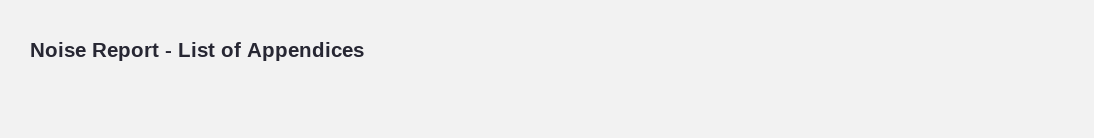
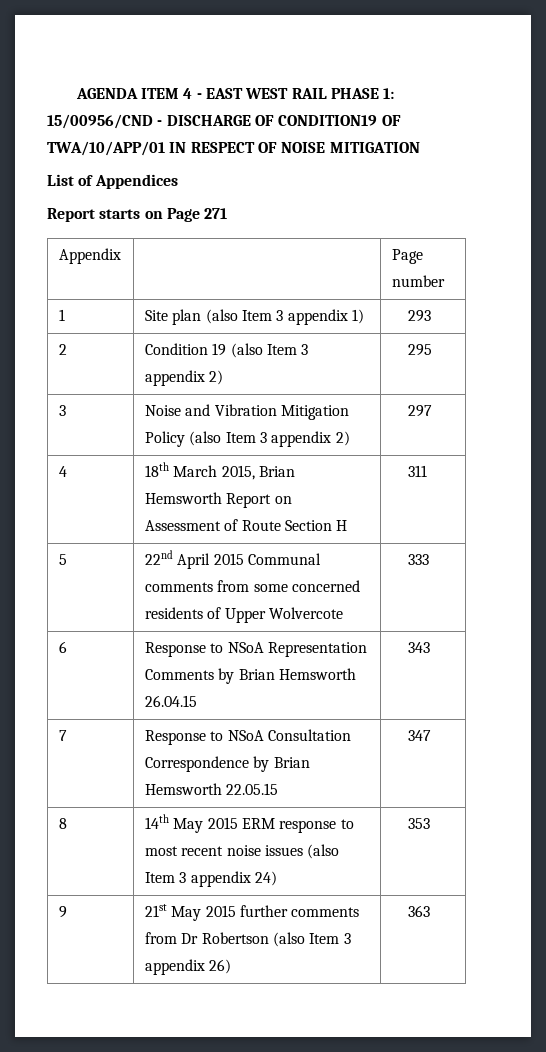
[30,42,364,61] Noise Report - List of Appendices -> [75,88,395,99] [47,114,401,129] [47,141,420,156] [47,174,178,189] [47,208,228,222] [58,248,121,264] [391,249,423,264] [391,275,445,287] [58,309,65,321] [144,309,364,325] [407,310,431,322] [58,344,67,355] [144,343,309,358] [144,370,224,386] [407,344,432,356] [58,405,66,416] [144,404,349,420] [144,431,350,447] [407,405,432,417] [58,466,67,477] [144,462,295,480] [144,492,292,508] [144,519,348,531] [407,465,427,477] [58,554,67,565] [144,550,321,569] [144,580,360,592] [144,607,343,623] [407,554,429,565] [58,641,67,653] [144,642,367,657] [144,668,356,684] [144,695,197,707] [407,642,430,653] [58,730,67,741] [144,729,351,745] [144,756,310,772] [144,783,279,795] [407,730,431,741] [58,818,67,829] [144,814,354,833] [144,844,340,859] [144,871,277,887] [407,818,430,829] [58,906,67,918] [144,904,360,921] [144,932,351,947] [144,959,232,975] [407,905,430,917] AGENDA ITEM 4 - EAST WEST RAIL PHASE 1: 15/00956/CND - DISCHARGE OF CONDITION19 OF TWA/10/APP/01 IN RESPECT OF NOISE MITIGATION // List of Appendices // Report starts on Page 271 // Appendix | | Page number // 1 | Site plan (also Item 3 appendix 1) | 293 // 2 | Condition 19 (also Item 3 appendix 2) | 295 // 3 | Noise and Vibration Mitigation Policy (also Item 3 appendix 2) | 297 // 4 | 18th March 2015, Brian Hemsworth Report on Assessment of Route Section H | 311 // 5 | 22nd April 2015 Communal comments from some concerned residents of Upper Wolvercote | 333 // 6 | Response to NSoA Representation Comments by Brian Hemsworth 26.04.15 | 343 // 7 | Response to NSoA Consultation Correspondence by Brian Hemsworth 22.05.15 | 347 // 8 | 14th May 2015 ERM response to most recent noise issues (also Item 3 appendix 24) | 353 // 9 | 21st May 2015 further comments from Dr Robertson (also Item 3 appendix 26) | 363

